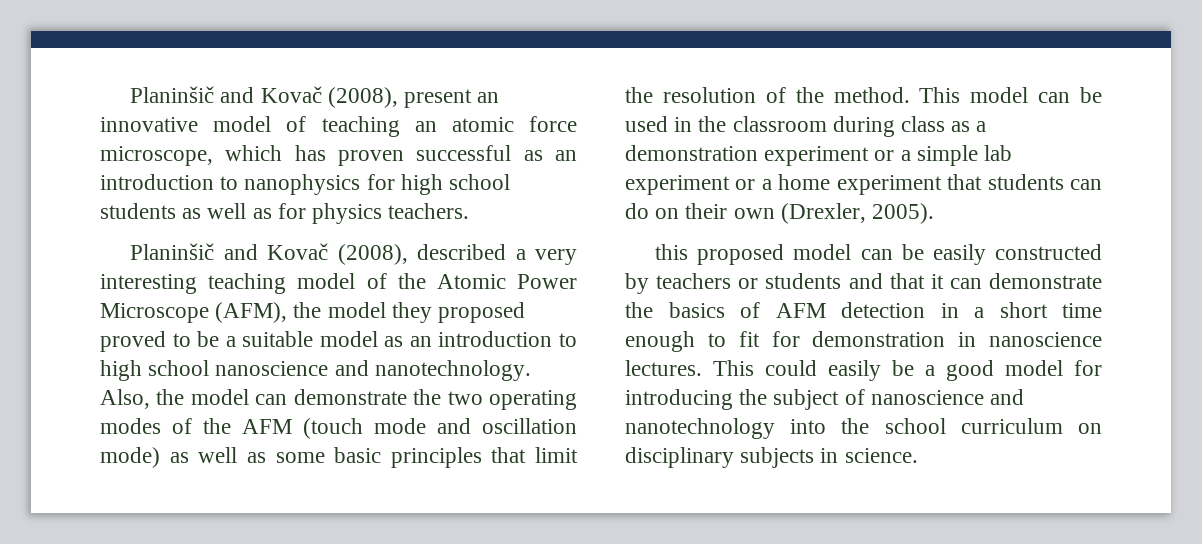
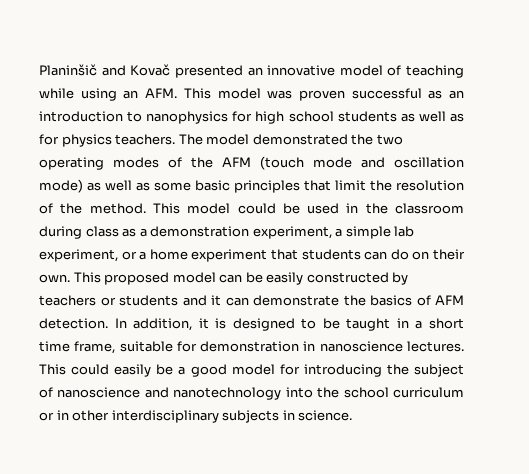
[130,86,473,108] Planinšič and Kovač (2008), present -> [39,64,243,78] Planinšič and Kovač presented
[414,116,577,132] [100,145,326,166] an atomic force microscope, which has -> [39,88,293,101] while using an AFM. This model was
[130,243,577,265] [100,273,577,294] [100,302,526,323] [100,331,577,352] [100,360,531,381] [100,389,407,409] // Planinšič and Kovač (2008), described a very interesting teaching model of the Atomic Power Microscope (AFM), the model they proposed proved to be a suitable model as an introduction to high school nanoscience and nanotechnology. Also, the model can demonstrate -> [178,134,348,145] The model demonstrated
[1038,92,1071,103] can -> [237,203,276,214] could
[764,146,895,166] experiment or -> [252,226,332,239] experiment,
[625,175,730,195] experiment -> [39,249,118,262] experiment,
[733,203,935,224] [655,244,689,260] own (Drexler, 2005). // this -> [39,272,101,283] own. This
[889,273,925,289] that -> (207, 300) none
[841,302,925,318] detection -> [39,318,391,331] detection. In addition, it is designed to be taught
[625,331,760,352] enough to fit -> [74,341,173,354] frame, suitable
[1078,423,1102,434] [625,447,734,468] on disciplinary -> [39,410,219,423] or in other interdisciplinary

